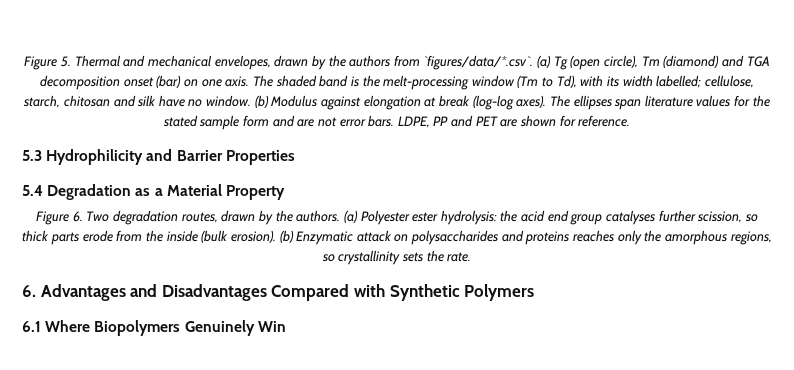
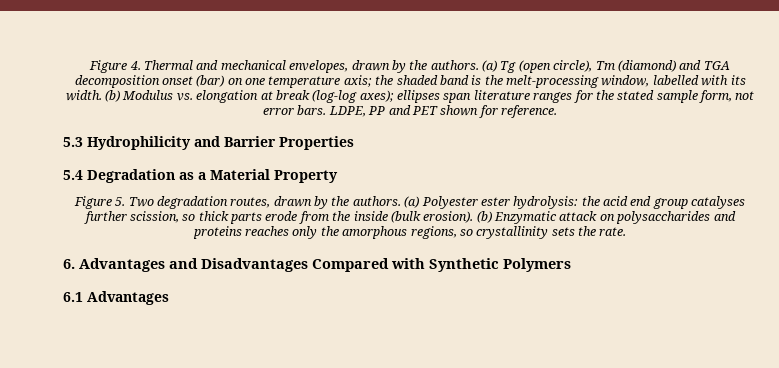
[24,56,72,70] Figure 5. -> [89,60,141,73] Figure 4.
[349,55,534,70] authors from `figures/data/*.csv`. -> [430,60,479,70] authors.
[225,75,273,87] axis. The -> [268,75,394,88] temperature axis; the
[471,75,754,88] [23,95,252,108] window (Tm to Td), with its width labelled; cellulose, starch, chitosan and silk have no window. -> [601,75,746,87] [65,90,102,101] window, labelled with its width.
[321,96,362,110] against -> [176,93,193,101] vs.
[516,95,570,108] axes). The -> [359,90,394,102] axes);
[696,95,731,107] values -> [533,92,573,103] ranges
[242,115,315,127] form and are -> [699,90,732,103] form,
[500,119,518,127] are -> (438, 110) none
[72,211,83,222] 6. -> [115,197,126,206] 5.
[45,320,286,336] Where Biopolymers Genuinely Win -> [87,291,169,305] Advantages

